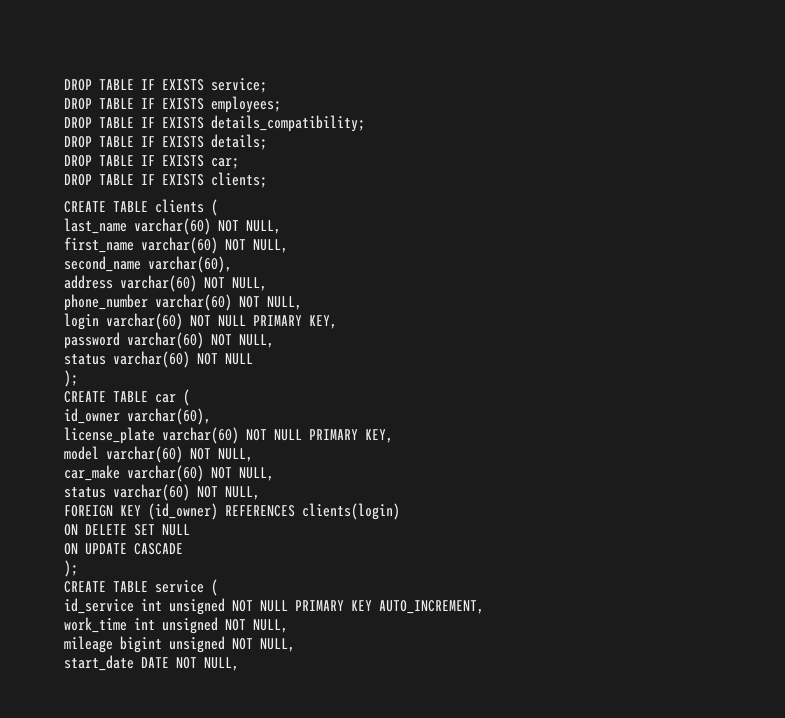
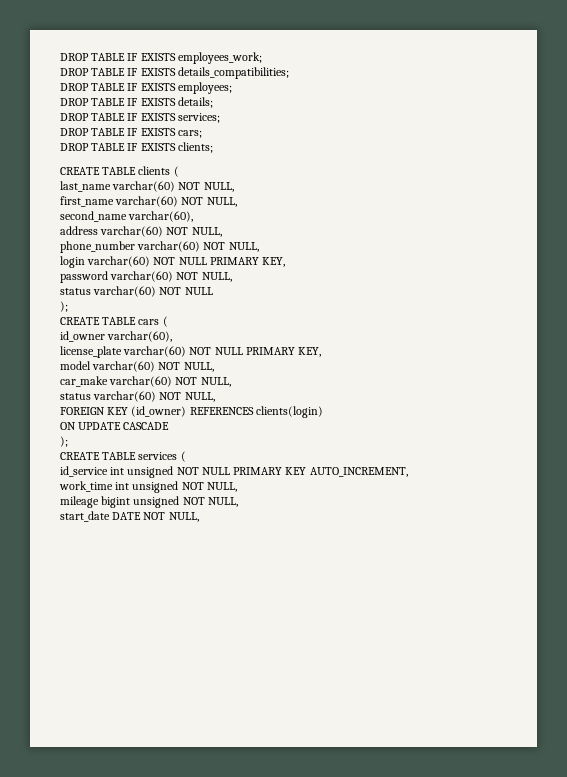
[64,78,267,93] DROP TABLE IF EXISTS service; -> [60,52,262,64] [60,67,289,79] DROP TABLE IF EXISTS employees_work; // DROP TABLE IF EXISTS details_compatibilities;
[64,115,365,132] // DROP TABLE IF EXISTS details_compatibility; -> (232, 88) none
[211,158,239,169] car; -> [177,113,220,123] [60,128,202,138] services; // DROP TABLE IF EXISTS cars;
[155,394,176,403] car -> [138,319,160,325] cars
[64,524,190,536] // ON DELETE SET NULL -> (323, 412) none
[155,580,204,593] service -> [138,452,178,460] services

